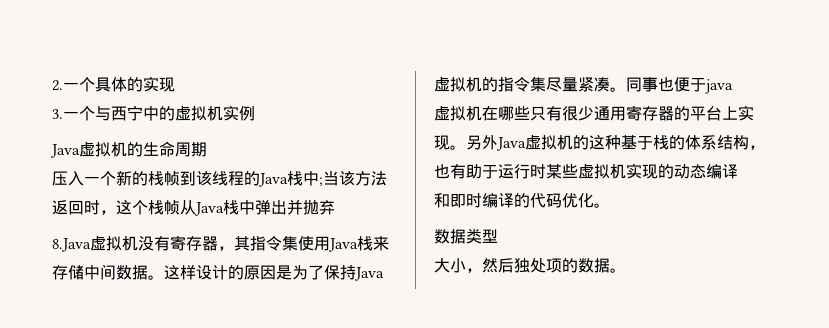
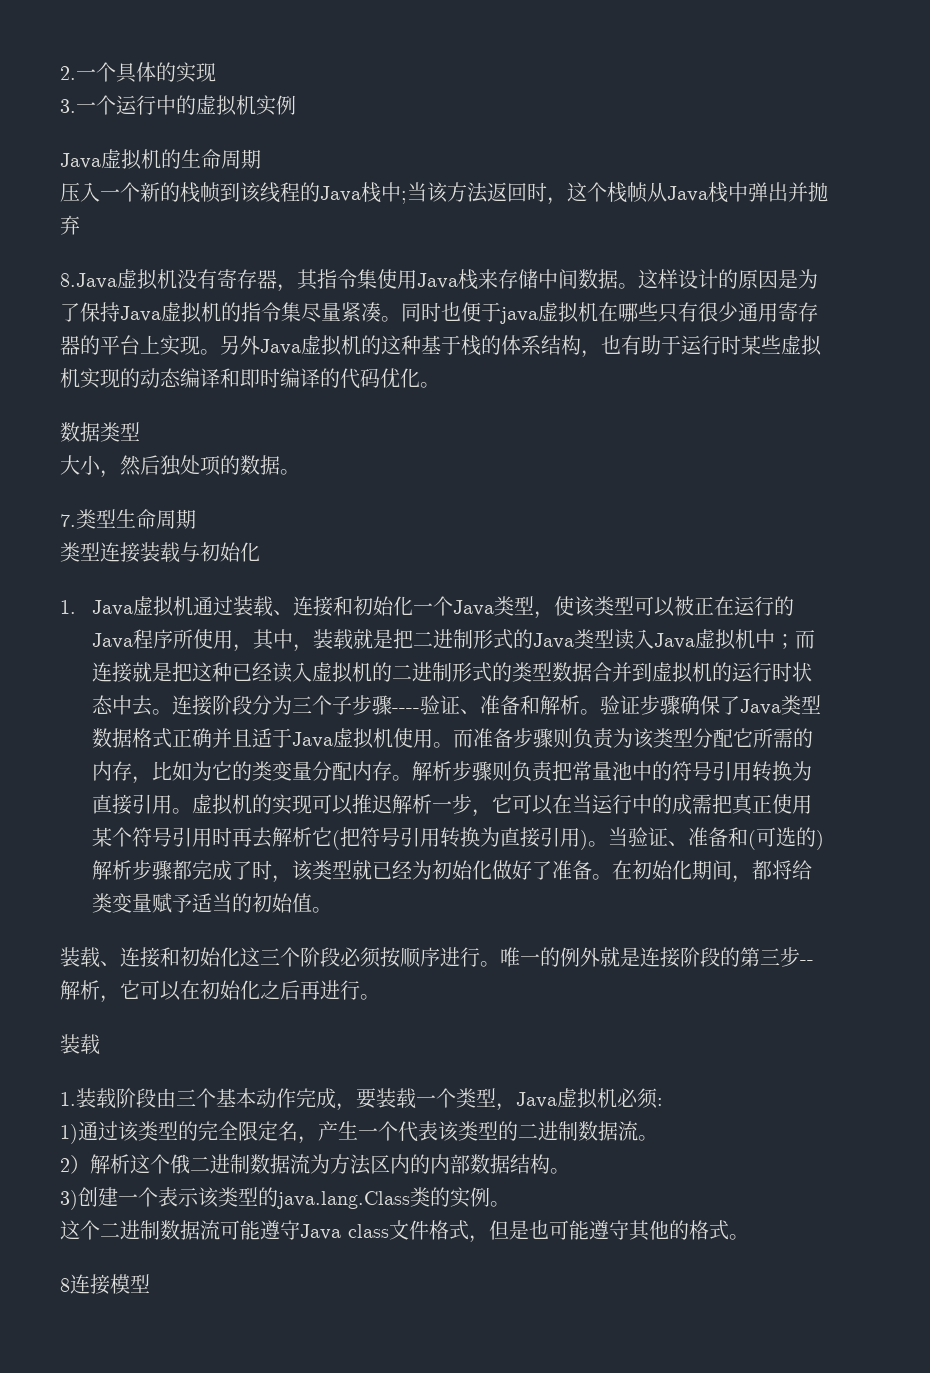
[95,105,143,121] 与西宁 -> [116,95,156,115] 运行
[642,77,658,92] 事 -> [421,302,441,322] 时
(733, 86) // -> (538, 315) none
(738, 171) // -> (220, 378) none
(626, 270) none -> [60,509,196,529] [60,542,260,563] [60,596,795,619] [92,629,816,652] [92,662,813,683] [92,695,822,716] [92,728,814,749] [92,761,813,784] [92,794,813,817] [92,827,825,850] [92,860,813,883] [92,893,333,913] [60,947,814,968] [60,980,380,1003] [60,1034,100,1055] [60,1088,663,1111] [60,1121,658,1144] [60,1154,570,1175] [60,1187,510,1210] [60,1220,749,1243] [60,1274,150,1295] // 7.类型生命周期 // 类型连接装载与初始化 // 1. Java虚拟机通过装载、连接和初始化一个Java类型，使该类型可以被正在运行的Java程序所使用，其中，装载就是把二进制形式的Java类型读入Java虚拟机中；而连接就是把这种已经读入虚拟机的二进制形式的类型数据合并到虚拟机的运行时状态中去。连接阶段分为三个子步骤----验证、准备和解析。验证步骤确保了Java类型数据格式正确并且适于Java虚拟机使用。而准备步骤则负责为该类型分配它所需的内存，比如为它的类变量分配内存。解析步骤则负责把常量池中的符号引用转换为直接引用。虚拟机的实现可以推迟解析一步，它可以在当运行中的成需把真正使用某个符号引用时再去解析它(把符号引用转换为直接引用)。当验证、准备和(可选的)解析步骤都完成了时，该类型就已经为初始化做好了准备。在初始化期间，都将给类变量赋予适当的初始值。 // 装载、连接和初始化这三个阶段必须按顺序进行。唯一的例外就是连接阶段的第三步--解析，它可以在初始化之后再进行。 // 装载 // 1.装载阶段由三个基本动作完成，要装载一个类型，Java虚拟机必须: // 1)通过该类型的完全限定名，产生一个代表该类型的二进制数据流。 // 2）解析这个俄二进制数据流为方法区内的内部数据结构。 // 3)创建一个表示该类型的java.lang.Class类的实例。 // 这个二进制数据流可能遵守Java class文件格式，但是也可能遵守其他的格式。 // 8连接模型

